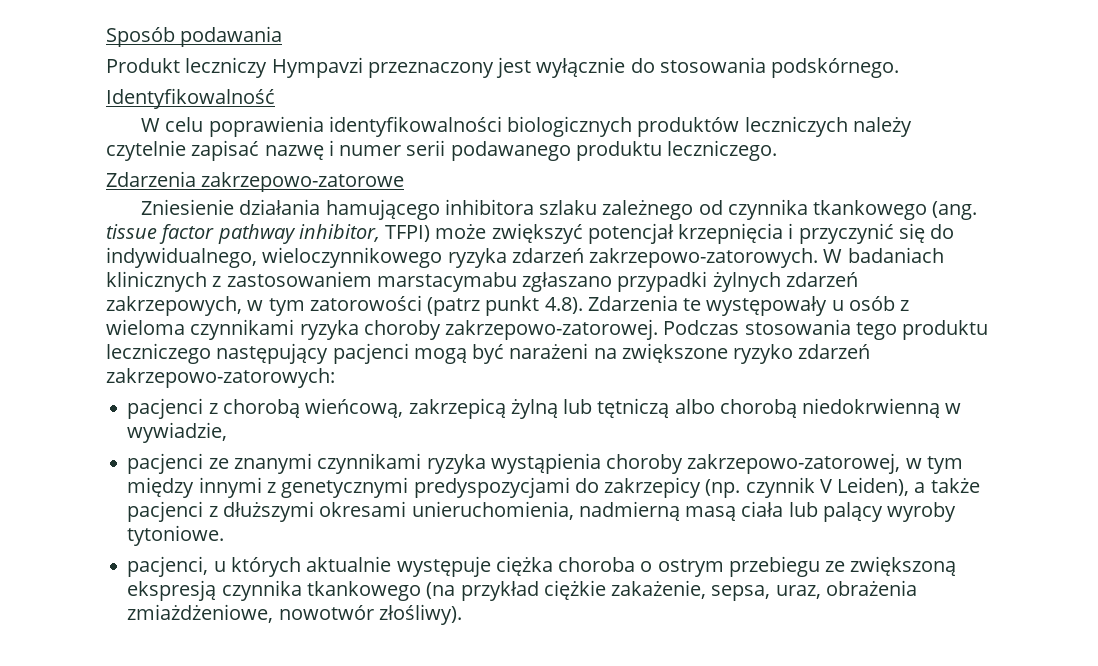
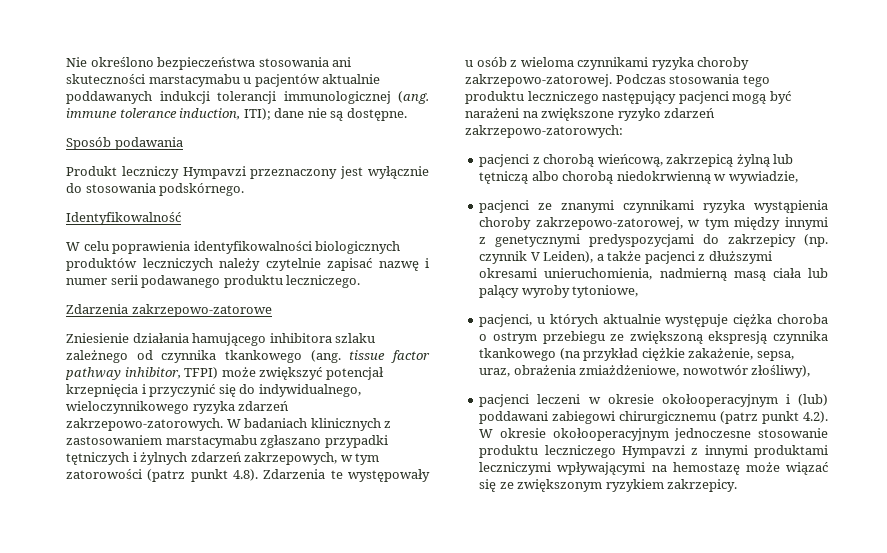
(106, 37) none -> [66,57,352,70] [66,74,381,87] [66,91,429,104] [66,108,407,121] Nie określono bezpieczeństwa stosowania ani skuteczności marstacymabu u pacjentów aktualnie poddawanych indukcji tolerancji immunologicznej (ang. immune tolerance induction, ITI); dane nie są dostępne. //
(708, 281) none -> [66,452,137,465] tętniczych i
[127,525,225,546] tytoniowe. -> [572,285,639,298] tytoniowe,
[378,604,462,625] złośliwy). -> [751,365,811,378] [479,394,828,407] [479,411,828,424] [479,428,828,441] [479,445,828,458] [479,462,828,475] [479,479,738,492] złośliwy), // pacjenci leczeni w okresie okołooperacyjnym i (lub) poddawani zabiegowi chirurgicznemu (patrz punkt 4.2). W okresie okołooperacyjnym jednoczesne stosowanie produktu leczniczego Hympavzi z innymi produktami leczniczymi wpływającymi na hemostazę może wiązać się ze zwiększonym ryzykiem zakrzepicy.

